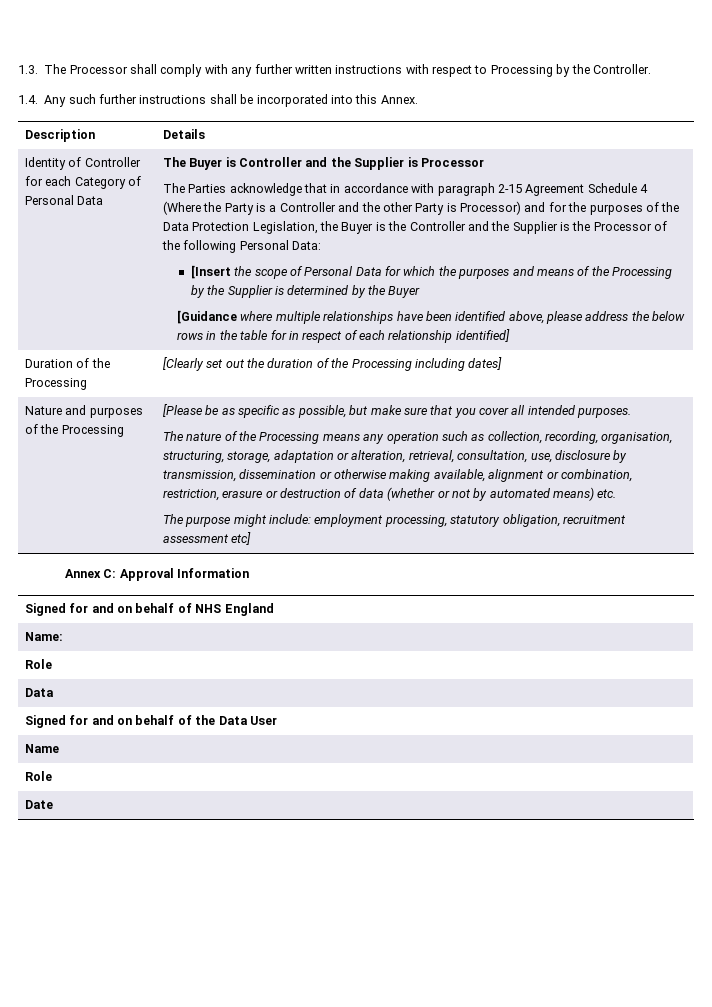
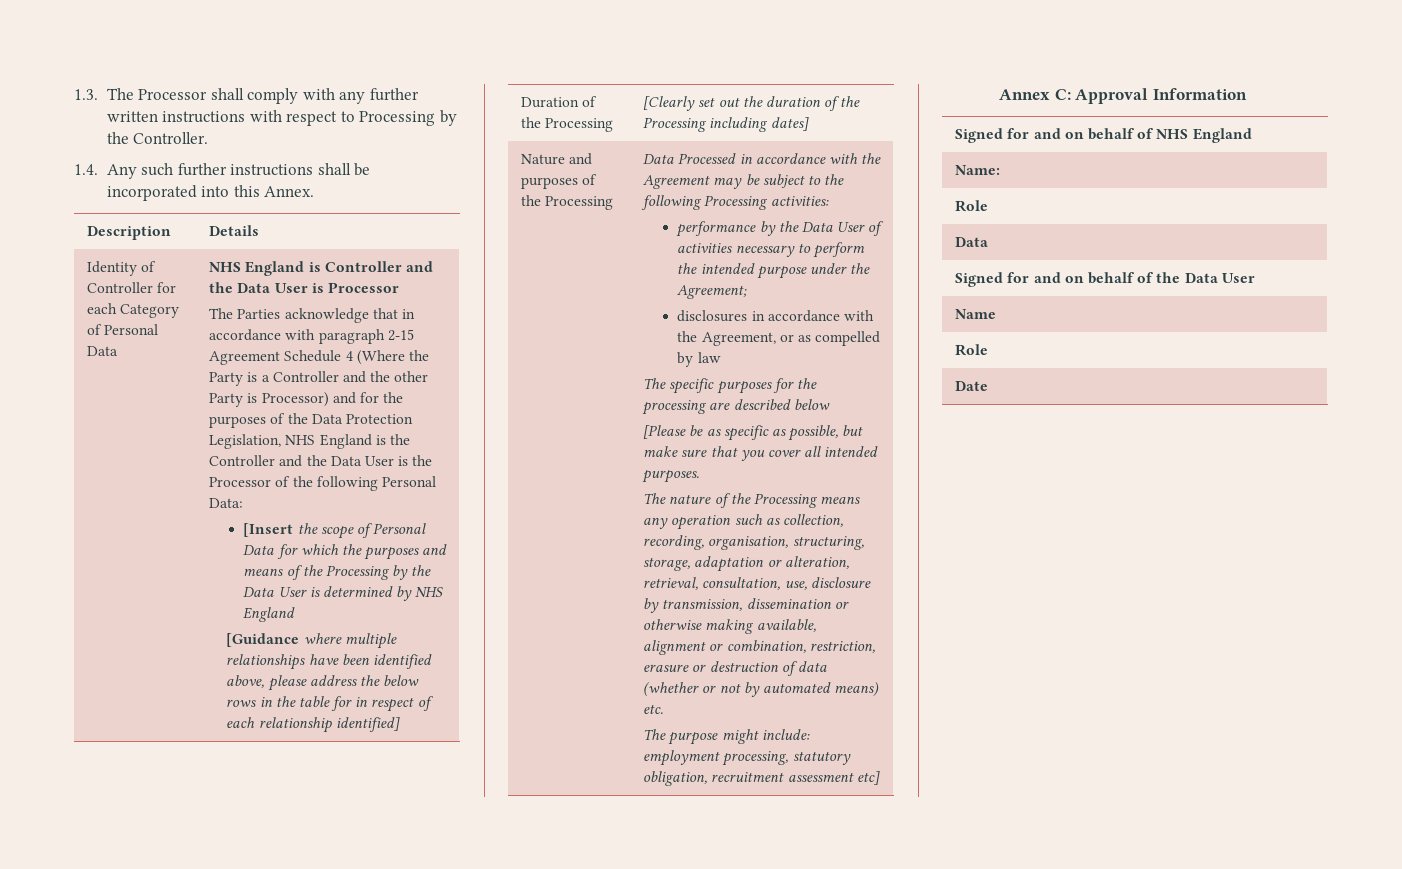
[162,157,223,170] The Buyer -> [209,261,305,276] NHS England
[354,157,405,170] Supplier -> [237,283,308,293] Data User
[320,221,374,234] the Buyer -> [285,434,372,449] NHS England
[512,221,558,234] Supplier -> [330,456,394,466] Data User
[227,285,273,298] Supplier -> [243,587,307,597] Data User
[367,285,421,298] the Buyer -> [415,587,444,597] [243,607,296,622] NHS England
(124, 431) none -> [643,153,882,164] [643,174,845,189] [641,195,829,210] [676,221,885,237] [677,242,865,258] [677,263,871,279] [677,285,748,299] [677,310,874,322] [677,331,881,346] [677,352,721,367] [643,378,817,394] [642,399,830,415] Data Processed in accordance with the Agreement may be subject to the following Processing activities: // performance by the Data User of activities necessary to perform the intended purpose under the Agreement; // disclosures in accordance with the Agreement, or as compelled by law // The specific purposes for the processing are described below //

